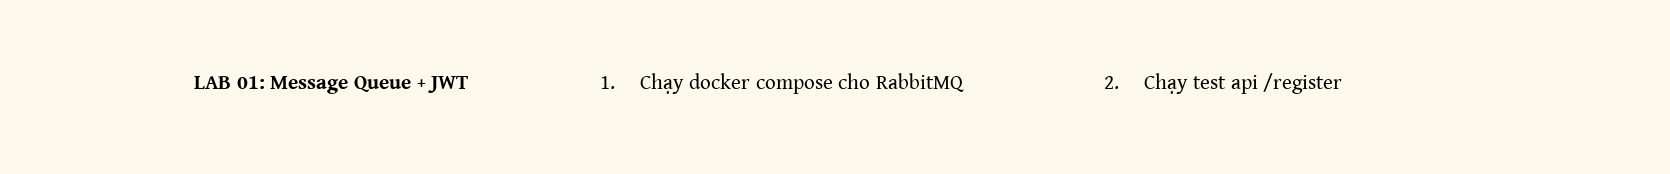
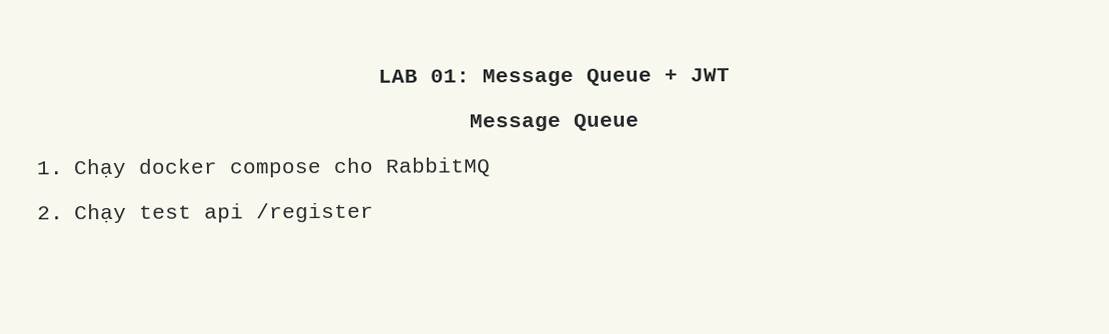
(470, 84) none -> [469,113,639,132] // Message Queue

